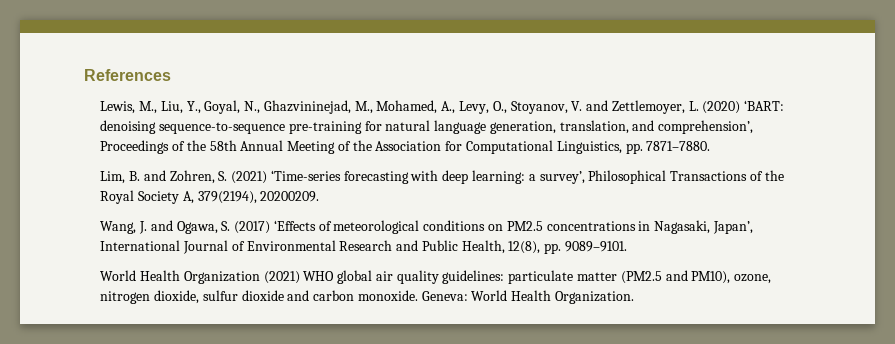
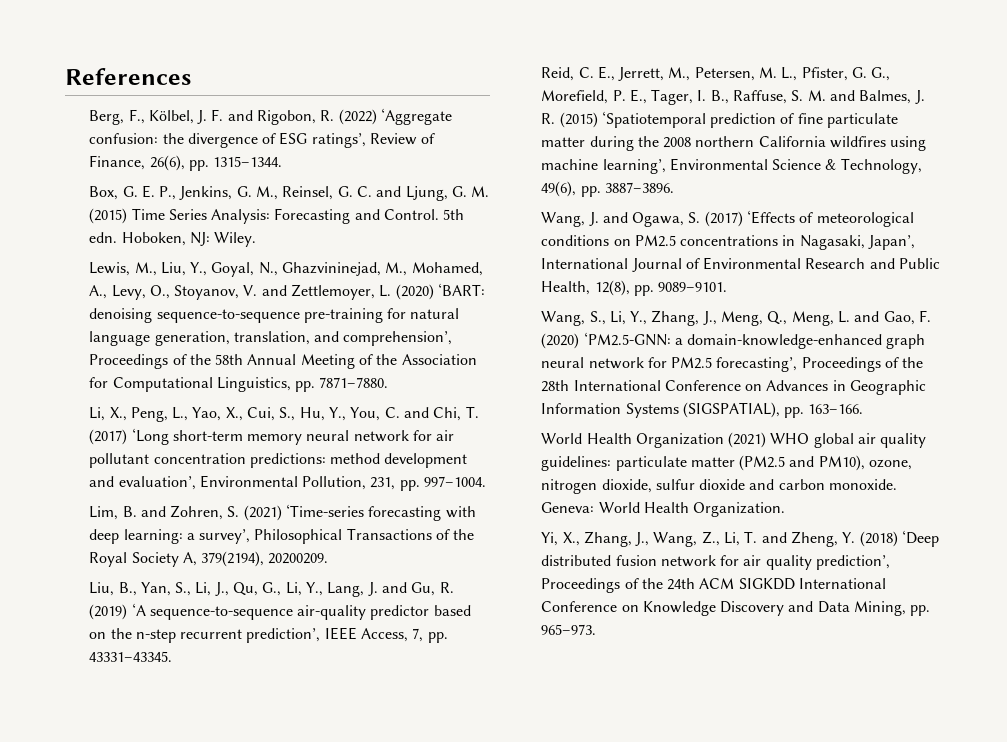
(171, 75) none -> [89,108,453,125] [89,132,436,148] [89,155,283,171] [89,185,490,201] [89,208,465,224] [89,232,257,247] // Berg, F., Kölbel, J. F. and Rigobon, R. (2022) ‘Aggregate confusion: the divergence of ESG ratings’, Review of Finance, 26(6), pp. 1315–1344. // Box, G. E. P., Jenkins, G. M., Reinsel, G. C. and Ljung, G. M. (2015) Time Series Analysis: Forecasting and Control. 5th edn. Hoboken, NJ: Wiley.
(711, 146) none -> [89,406,479,422] [89,428,455,445] [89,453,468,468] [89,475,487,491] // Li, X., Peng, L., Yao, X., Cui, S., Hu, Y., You, C. and Chi, T. (2017) ‘Long short-term memory neural network for air pollutant concentration predictions: method development and evaluation’, Environmental Pollution, 231, pp. 997–1004.
(320, 196) none -> [89,582,454,597] [89,603,471,620] [89,627,448,643] [89,651,173,662] [541,66,891,81] [541,89,925,105] [541,111,899,128] [541,136,927,151] [541,158,922,174] [541,181,674,197] // Liu, B., Yan, S., Li, J., Qu, G., Li, Y., Lang, J. and Gu, R. (2019) ‘A sequence-to-sequence air-quality predictor based on the n-step recurrent prediction’, IEEE Access, 7, pp. 43331–43345. // Reid, C. E., Jerrett, M., Petersen, M. L., Pfister, G. G., Morefield, P. E., Tager, I. B., Raffuse, S. M. and Balmes, J. R. (2015) ‘Spatiotemporal prediction of fine particulate matter during the 2008 northern California wildfires using machine learning’, Environmental Science & Technology, 49(6), pp. 3887–3896.
(627, 246) none -> [541,310,932,326] [541,332,926,349] [541,357,924,372] [541,380,927,395] [541,402,864,418] // Wang, S., Li, Y., Zhang, J., Meng, Q., Meng, L. and Gao, F. (2020) ‘PM2.5-GNN: a domain-knowledge-enhanced graph neural network for PM2.5 forecasting’, Proceedings of the 28th International Conference on Advances in Geographic Information Systems (SIGSPATIAL), pp. 163–166.
(634, 297) none -> [541,530,940,547] [541,555,891,570] [541,578,887,593] [541,601,931,616] [541,624,597,635] // Yi, X., Zhang, J., Wang, Z., Li, T. and Zheng, Y. (2018) ‘Deep distributed fusion network for air quality prediction’, Proceedings of the 24th ACM SIGKDD International Conference on Knowledge Discovery and Data Mining, pp. 965–973.

